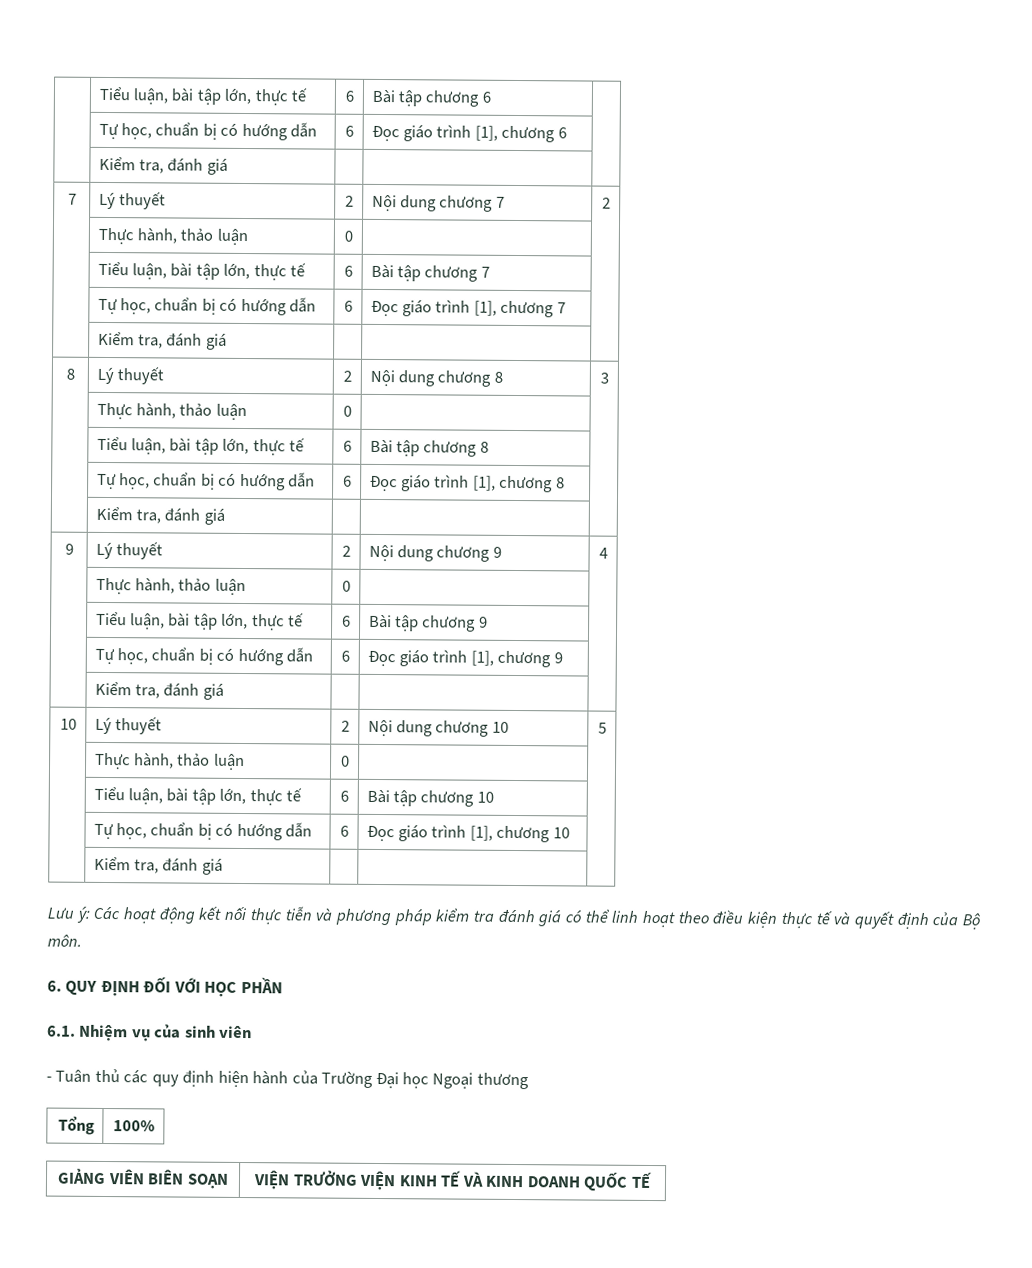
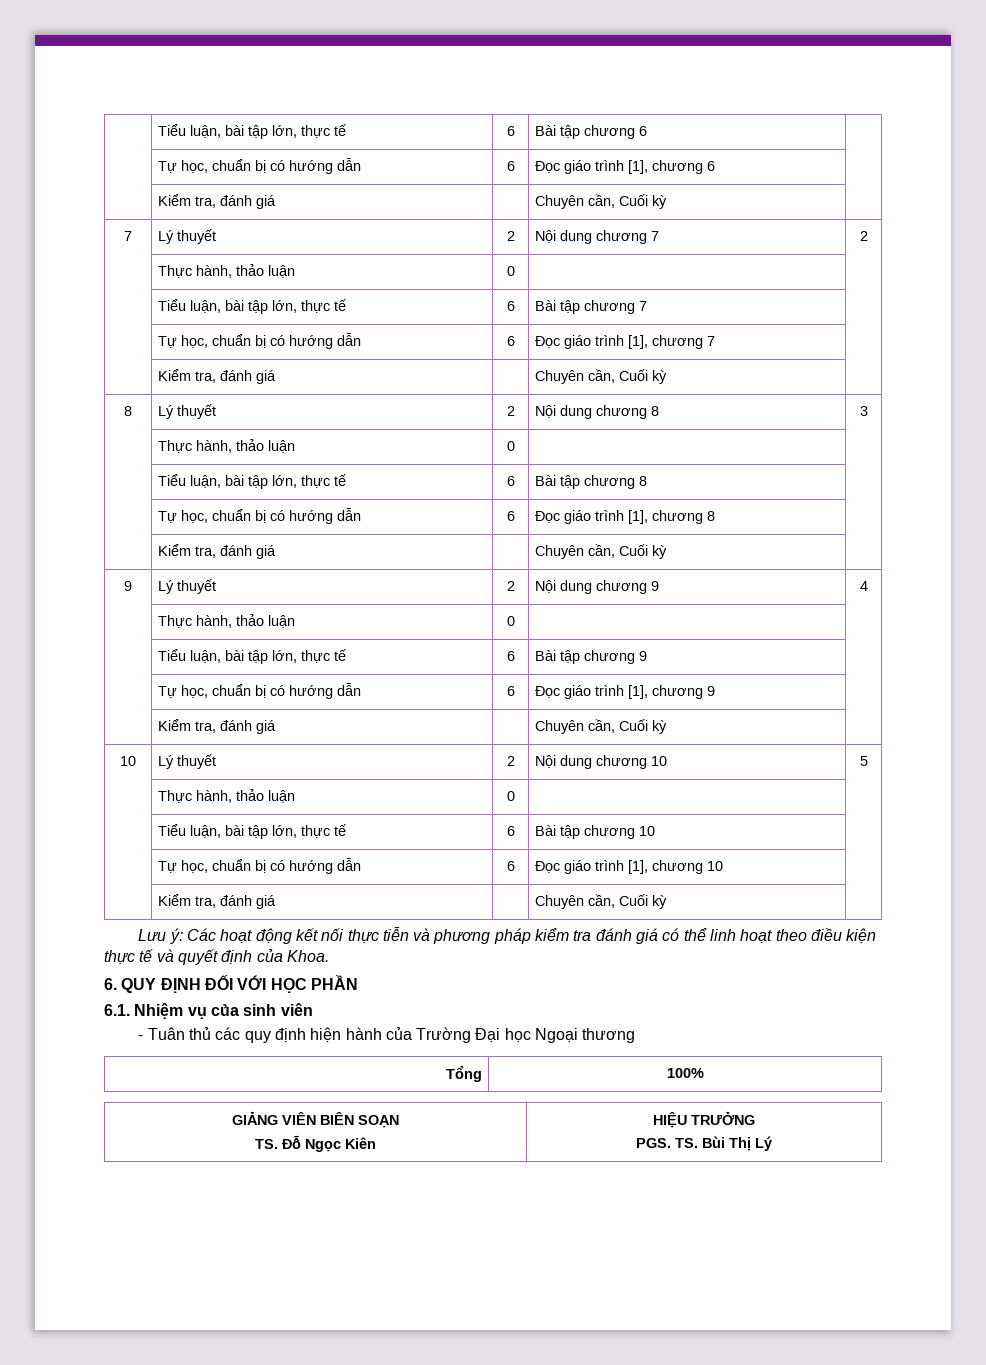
(228, 166) none -> [535,194,668,209] Chuyên cần, Cuối kỳ
(227, 341) none -> [535,369,668,384] Chuyên cần, Cuối kỳ
(225, 516) none -> [535,544,668,559] Chuyên cần, Cuối kỳ
(224, 691) none -> [535,719,668,734] Chuyên cần, Cuối kỳ
(223, 866) none -> [535,894,668,909] Chuyên cần, Cuối kỳ
[962,913,982,930] [47,934,82,947] Bộ môn. -> [286,950,329,962] Khoa.
[253,1170,652,1191] | VIỆN TRƯỞNG VIỆN KINH TẾ VÀ KINH DOANH QUỐC TẾ -> [255,1135,376,1152] [653,1111,755,1128] [636,1136,772,1151] // TS. Đỗ Ngọc Kiên | HIỆU TRƯỞNG // PGS. TS. Bùi Thị Lý

